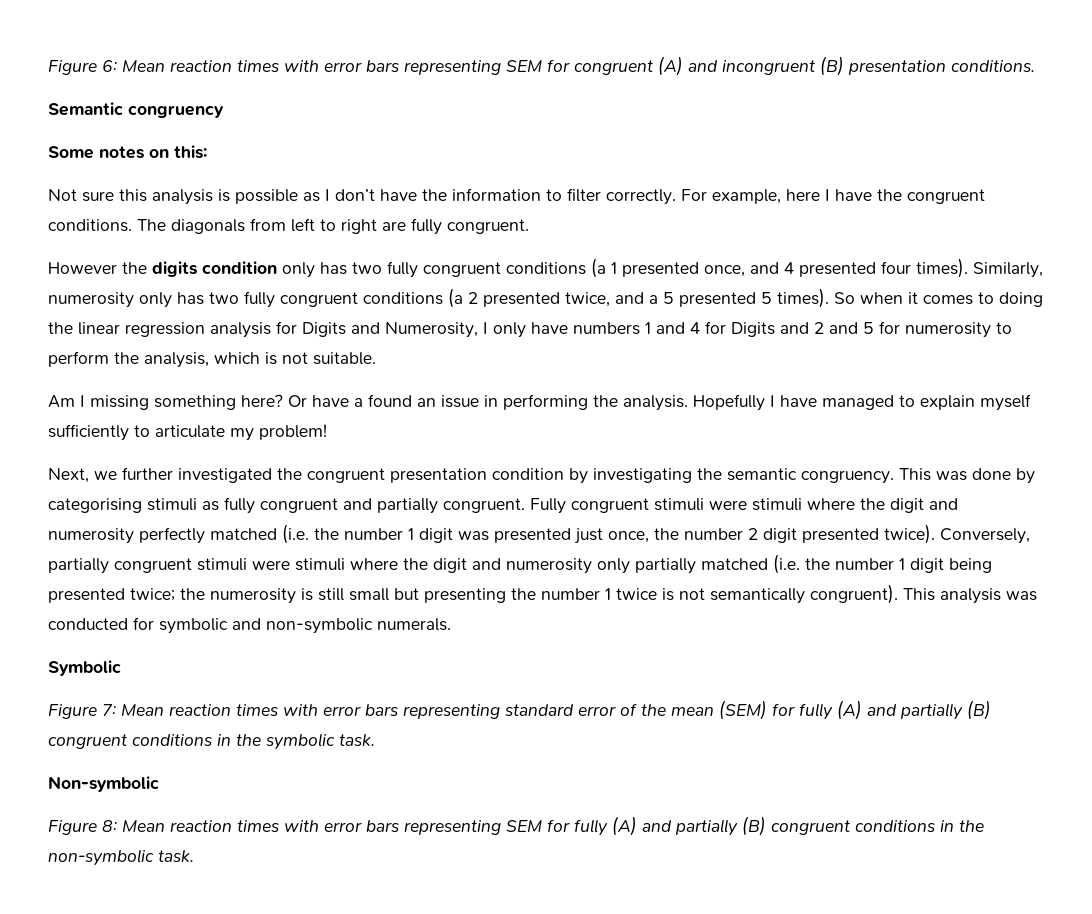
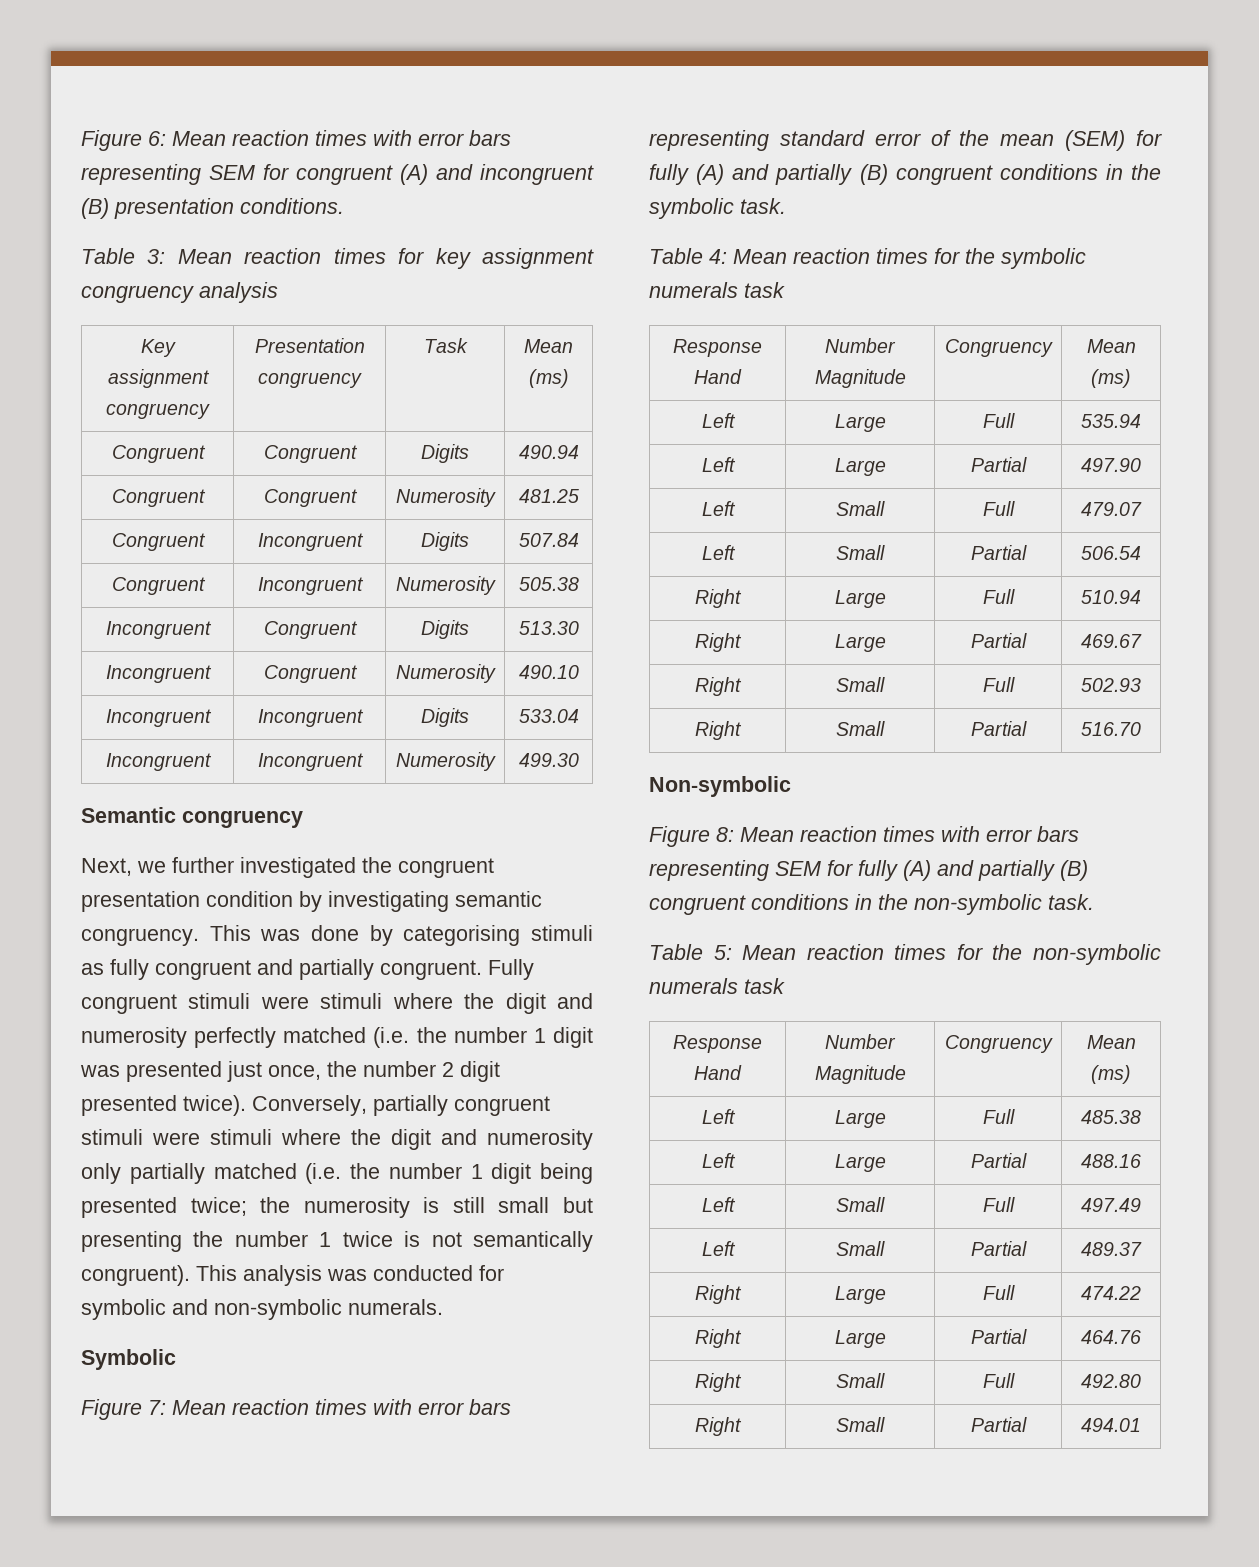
[48,102,224,118] [48,145,207,159] [48,188,985,205] [48,218,529,235] [48,258,1043,278] [48,288,1043,308] [48,321,1012,338] [48,351,376,368] [48,394,1031,411] [48,424,327,441] Semantic congruency // Some notes on this: // Not sure this analysis is possible as I don’t have the information to filter correctly. For example, here I have the congruent conditions. The diagonals from left to right are fully congruent. // However the digits condition only has two fully congruent conditions (a 1 presented once, and 4 presented four times). Similarly, numerosity only has two fully congruent conditions (a 2 presented twice, and a 5 presented 5 times). So when it comes to doing the linear regression analysis for Digits and Numerosity, I only have numbers 1 and 4 for Digits and 2 and 5 for numerosity to perform the analysis, which is not suitable. // Am I missing something here? Or have a found an issue in performing the analysis. Hopefully I have managed to explain myself sufficiently to articulate my problem! -> [81,248,594,269] [81,282,278,303] [140,339,176,357] [107,369,210,388] [106,403,210,419] [254,338,365,353] [258,372,362,388] [423,338,468,353] [524,339,573,353] [528,369,569,388] [111,445,206,463] [263,445,358,463] [421,444,469,463] [518,445,579,459] [111,489,206,507] [263,489,358,507] [395,488,496,507] [518,489,579,503] [111,533,206,551] [257,533,364,551] [421,532,469,551] [518,533,579,547] [111,577,206,595] [257,577,364,595] [395,576,496,595] [518,577,579,591] [105,621,212,639] [263,621,358,639] [421,620,469,639] [518,621,579,635] [105,665,212,683] [263,665,358,683] [395,664,496,683] [518,665,579,679] [105,709,212,727] [257,709,364,727] [421,708,469,727] [518,709,579,723] [105,753,212,771] [257,753,364,771] [395,752,496,771] [518,753,579,767] [81,807,303,828] Table 3: Mean reaction times for key assignment congruency analysis // Key assignment congruency | Presentation congruency | Task | Mean (ms) // Congruent | Congruent | Digits | 490.94 // Congruent | Congruent | Numerosity | 481.25 // Congruent | Incongruent | Digits | 507.84 // Congruent | Incongruent | Numerosity | 505.38 // Incongruent | Congruent | Digits | 513.30 // Incongruent | Congruent | Numerosity | 490.10 // Incongruent | Incongruent | Digits | 533.04 // Incongruent | Incongruent | Numerosity | 499.30 // Semantic congruency
[697,468,722,480] the -> (449, 901) none
(375, 740) none -> [649,248,1086,269] [649,282,785,298] [673,339,762,357] [694,369,742,384] [825,338,896,353] [814,369,906,388] [944,339,1053,357] [1086,339,1136,353] [1091,369,1131,388] [701,413,736,428] [834,414,886,432] [982,413,1015,428] [1081,414,1141,428] [701,457,736,472] [834,458,886,476] [970,457,1027,472] [1081,458,1141,472] [701,501,736,516] [836,501,885,516] [982,501,1015,516] [1081,502,1142,516] [701,545,736,560] [836,545,885,560] [970,545,1027,560] [1081,546,1141,560] [695,589,742,608] [834,590,886,608] [982,589,1015,604] [1081,590,1141,604] [695,633,742,652] [834,634,886,652] [970,633,1027,648] [1081,634,1142,648] [695,677,742,696] [836,677,885,692] [982,677,1015,692] [1081,678,1141,692] [695,721,742,740] [836,721,885,736] [970,721,1027,736] [1081,722,1141,736] // Table 4: Mean reaction times for the symbolic numerals task // Response Hand | Number Magnitude | Congruency | Mean (ms) // Left | Large | Full | 535.94 // Left | Large | Partial | 497.90 // Left | Small | Full | 479.07 // Left | Small | Partial | 506.54 // Right | Large | Full | 510.94 // Right | Large | Partial | 469.67 // Right | Small | Full | 502.93 // Right | Small | Partial | 516.70
(194, 856) none -> [649,944,1161,965] [649,978,785,994] [673,1035,762,1053] [694,1065,742,1080] [825,1034,896,1049] [814,1065,906,1084] [944,1035,1053,1053] [1086,1035,1136,1049] [1091,1065,1131,1084] [701,1109,736,1124] [834,1110,886,1128] [982,1109,1015,1124] [1081,1110,1141,1124] [701,1153,736,1168] [834,1154,886,1172] [970,1153,1027,1168] [1081,1154,1141,1168] [701,1197,736,1212] [836,1197,885,1212] [982,1197,1015,1212] [1081,1198,1141,1212] [701,1241,736,1256] [836,1241,885,1256] [970,1241,1027,1256] [1081,1242,1142,1256] [695,1285,742,1304] [834,1286,886,1304] [982,1285,1015,1300] [1081,1286,1141,1300] [695,1329,742,1348] [834,1330,886,1348] [970,1329,1027,1344] [1081,1330,1141,1344] [695,1373,742,1392] [836,1373,885,1388] [982,1373,1015,1388] [1081,1374,1141,1388] [695,1417,742,1436] [836,1417,885,1432] [970,1417,1027,1432] [1081,1418,1141,1432] // Table 5: Mean reaction times for the non-symbolic numerals task // Response Hand | Number Magnitude | Congruency | Mean (ms) // Left | Large | Full | 485.38 // Left | Large | Partial | 488.16 // Left | Small | Full | 497.49 // Left | Small | Partial | 489.37 // Right | Large | Full | 474.22 // Right | Large | Partial | 464.76 // Right | Small | Full | 492.80 // Right | Small | Partial | 494.01

